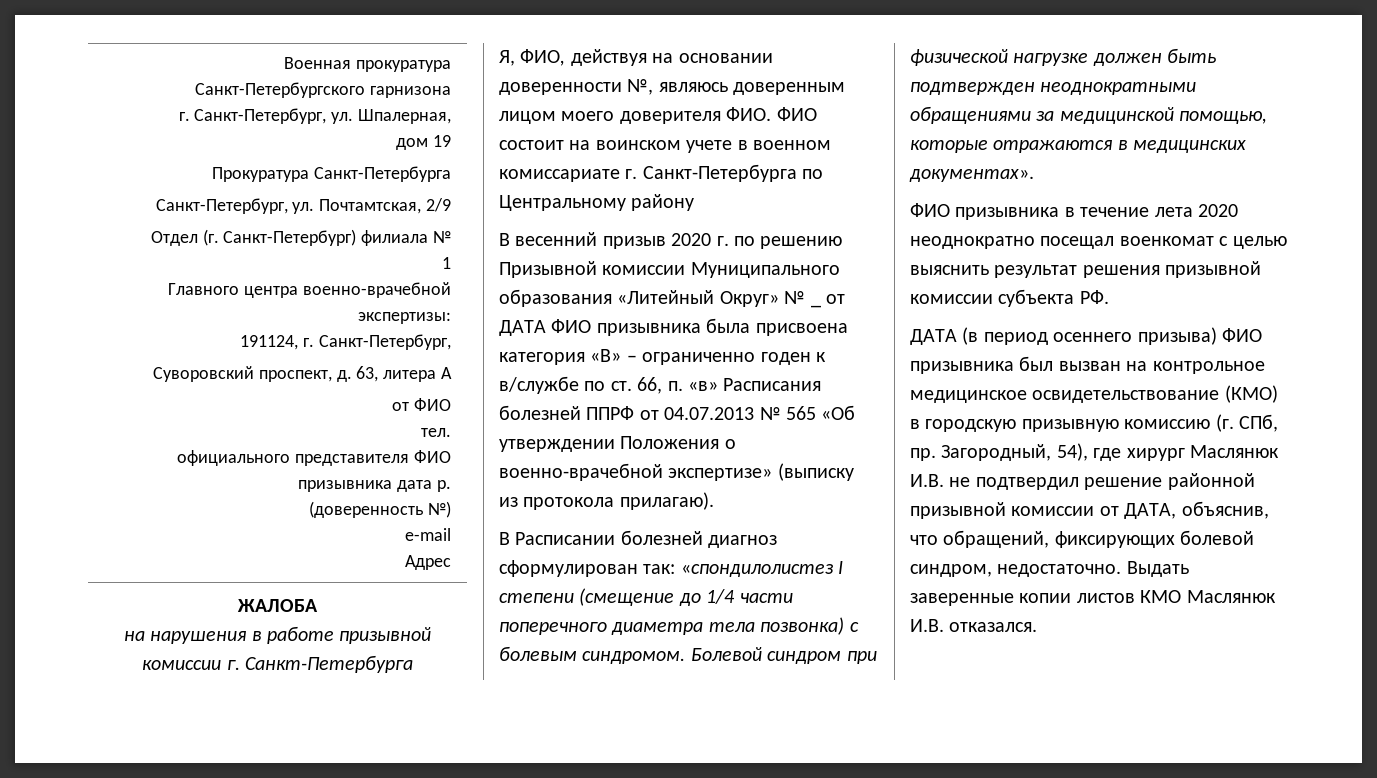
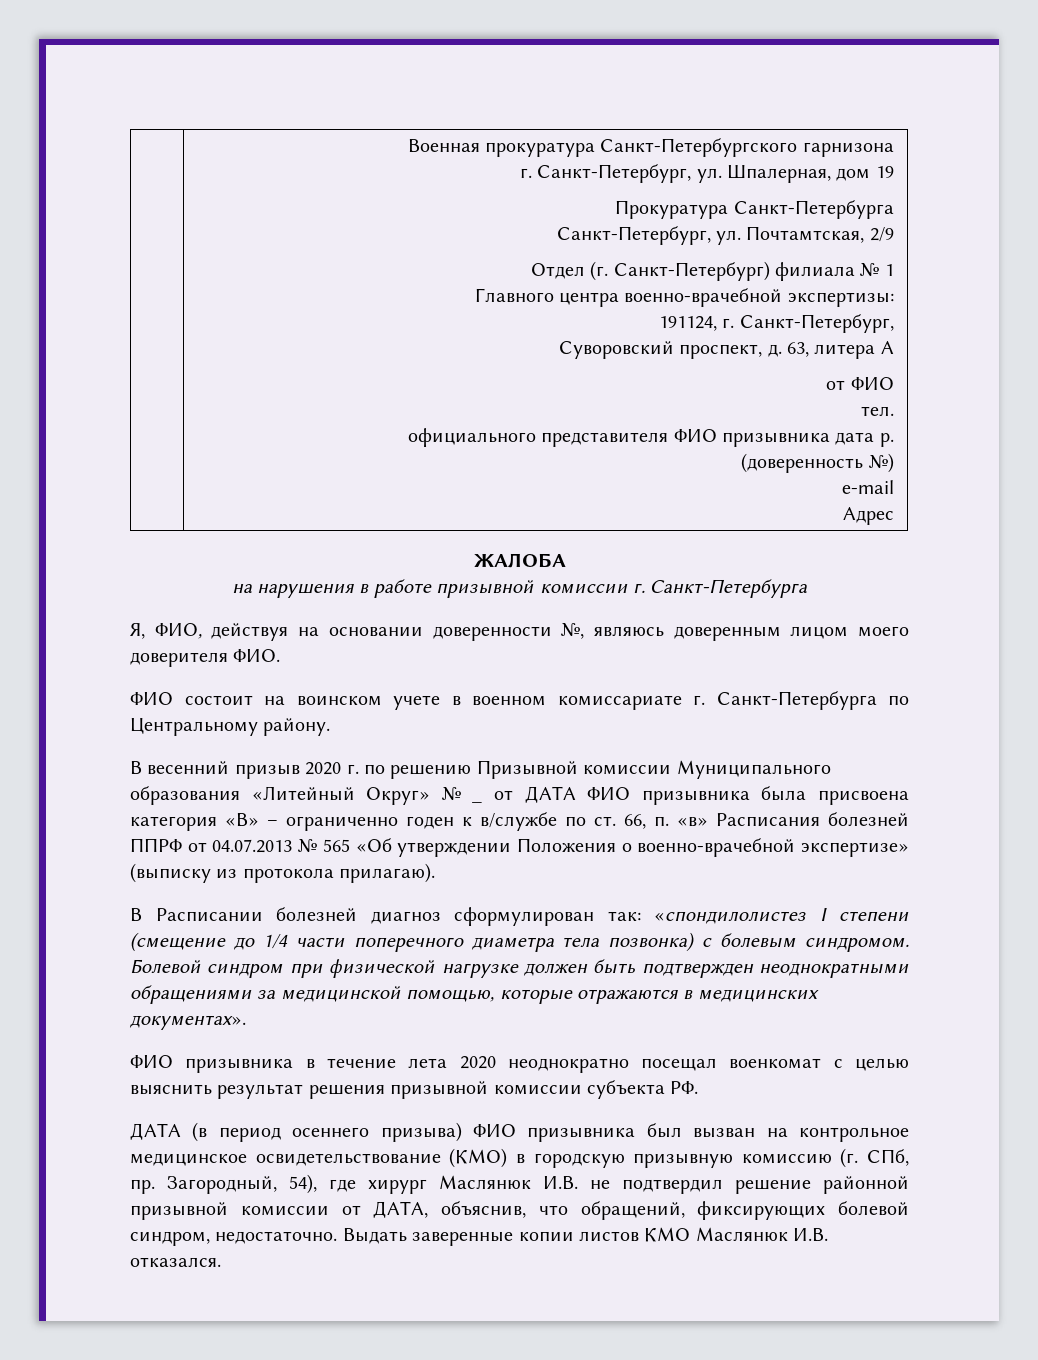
(772, 114) none -> (281, 655) //
[631,194,695,211] району -> [263,718,331,736] району.

